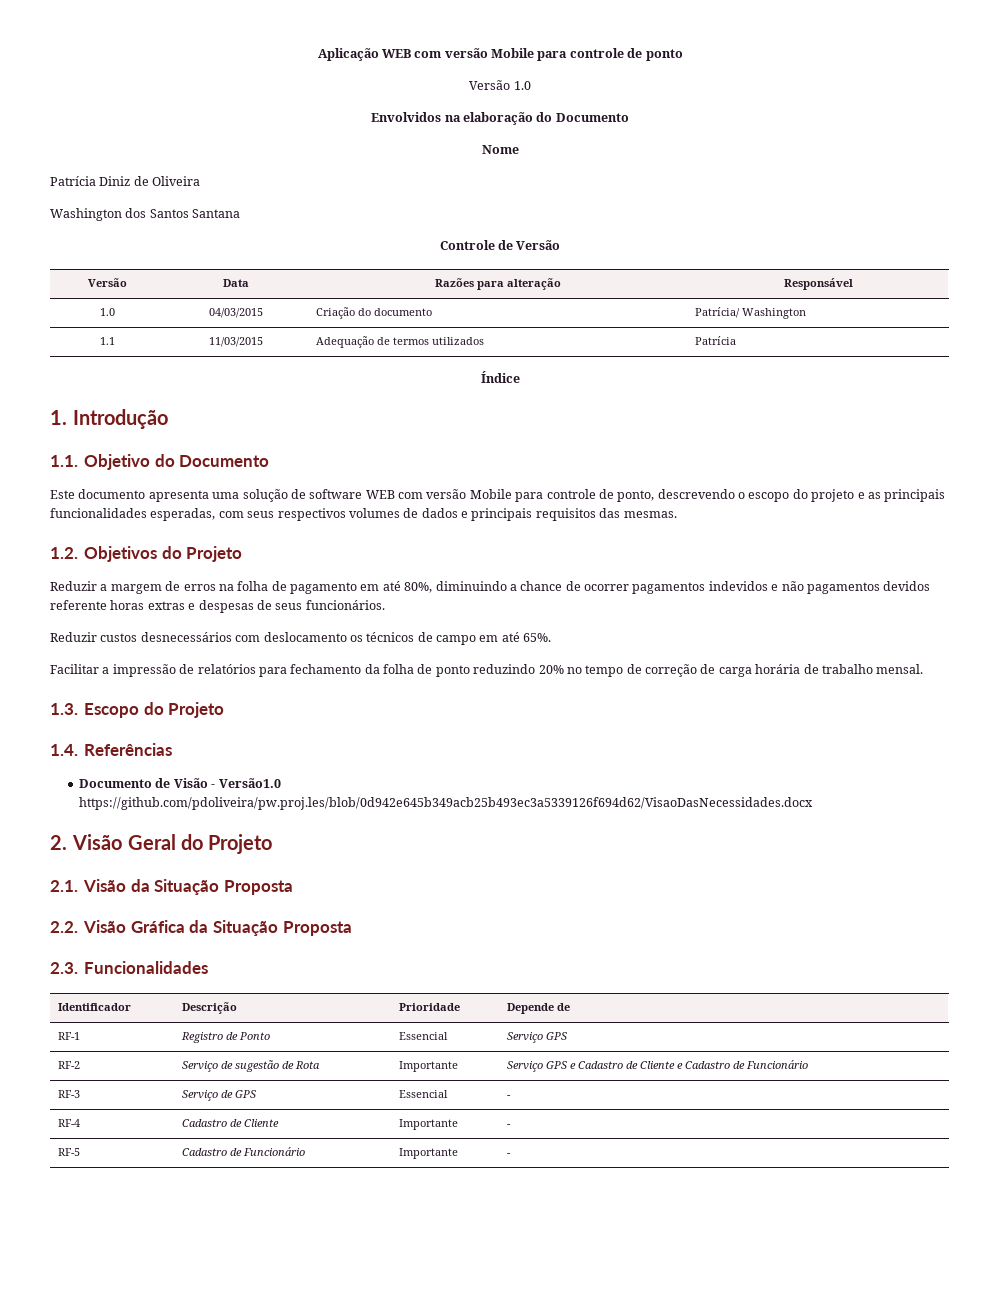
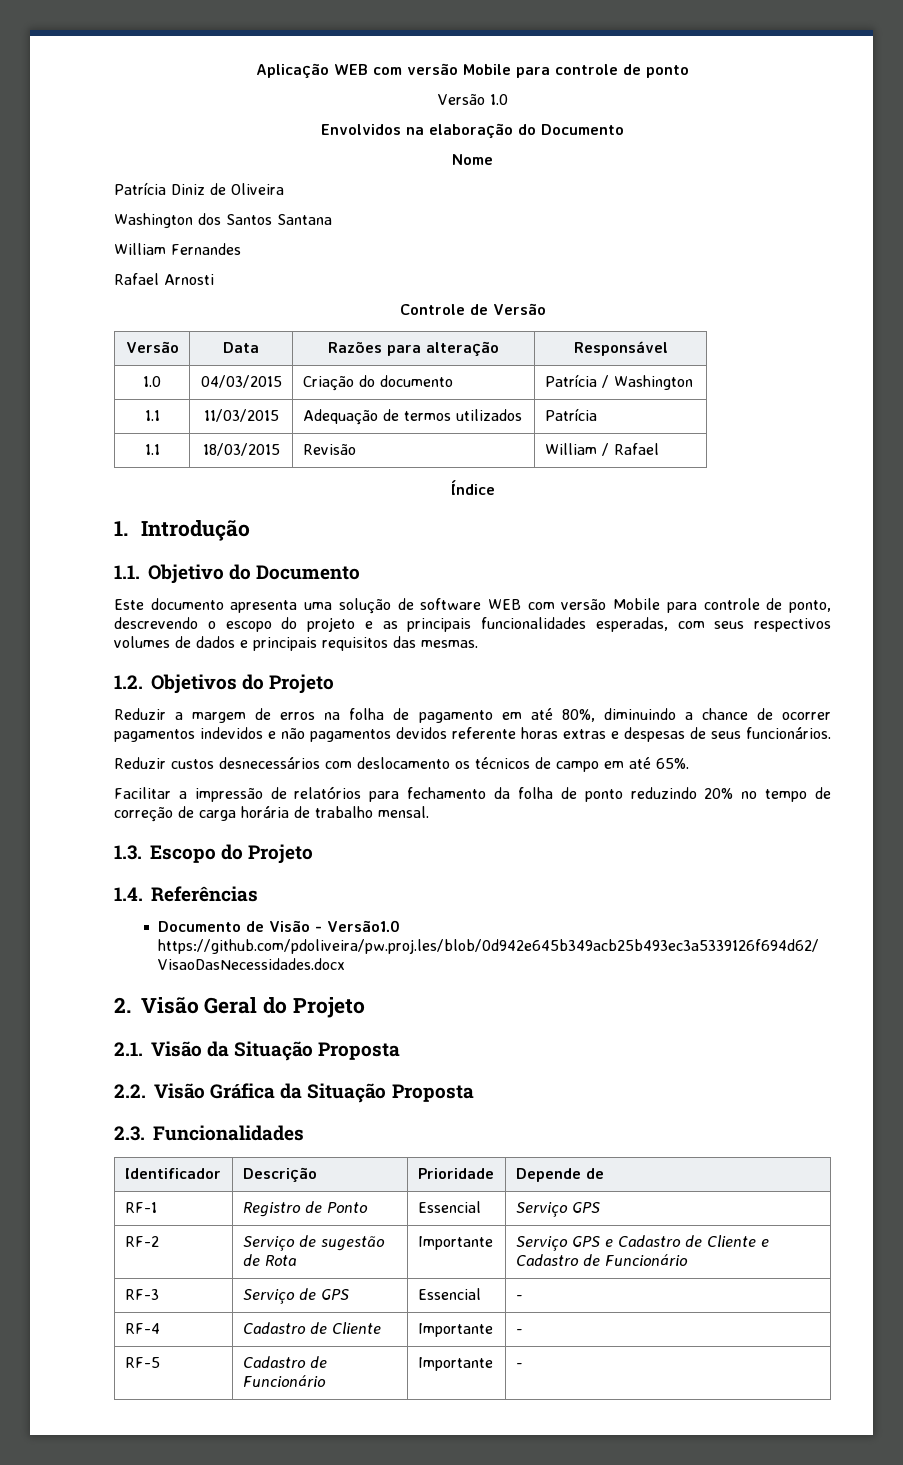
(241, 213) none -> [114,243,241,255] [114,273,214,285] // William Fernandes // Rafael Arnosti
[695,307,741,318] Patrícia/ -> [544,374,609,388] Patrícia /
(737, 340) none -> [144,444,160,455] [202,443,280,456] [302,444,356,455] [544,443,659,456] // 1.1 | 18/03/2015 | Revisão | William / Rafael

